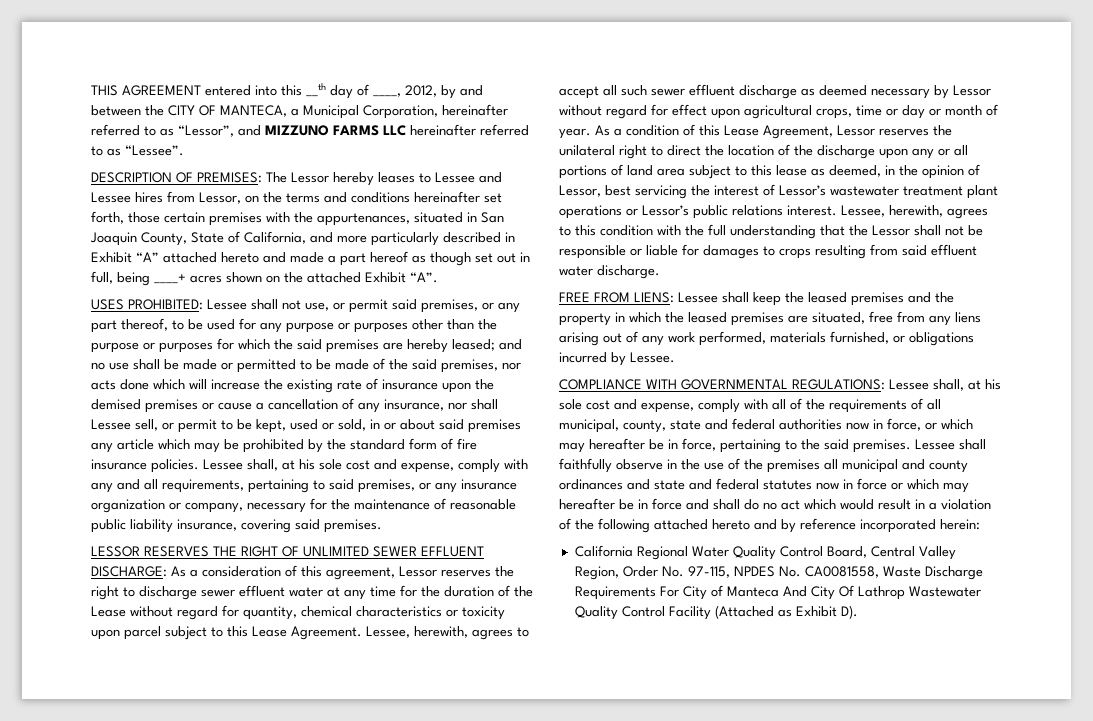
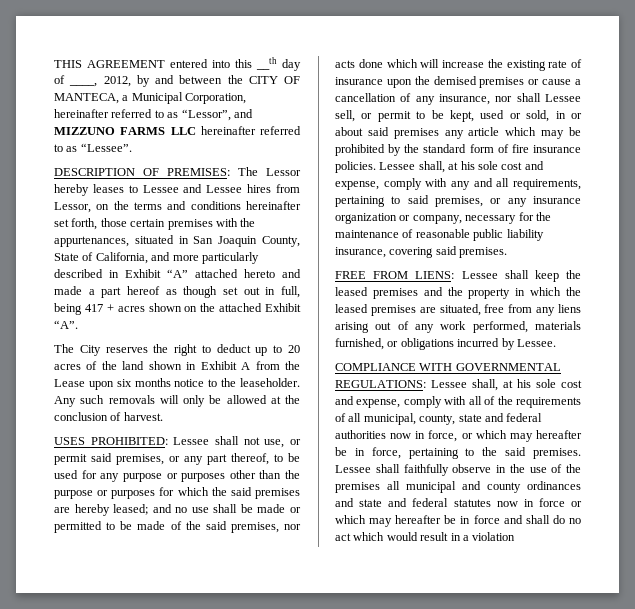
[154,274,186,284] ____+ -> [84,304,114,312] 417 +
(438, 277) none -> [54,344,300,356] [54,361,301,370] [54,378,300,390] [54,395,300,407] [54,412,163,421] // The City reserves the right to deduct up to 20 acres of the land shown in Exhibit A from the Lease upon six months notice to the leaseholder. Any such removals will only be allowed at the conclusion of harvest.
[91,546,484,557] [91,565,514,580] [91,585,533,600] [91,605,505,620] [91,626,529,640] [559,84,991,99] [559,104,998,119] [559,124,952,139] [559,144,968,159] [559,164,980,179] [559,184,998,199] [559,205,988,219] [559,224,983,239] [559,244,977,259] [559,265,660,279] // LESSOR RESERVES THE RIGHT OF UNLIMITED SEWER EFFLUENT DISCHARGE: As a consideration of this agreement, Lessor reserves the right to discharge sewer effluent water at any time for the duration of the Lease without regard for quantity, chemical characteristics or toxicity upon parcel subject to this Lease Agreement. Lessee, herewith, agrees to accept all such sewer effluent discharge as deemed necessary by Lessor without regard for effect upon agricultural crops, time or day or month of year. As a condition of this Lease Agreement, Lessor reserves the unilateral right to direct the location of the discharge upon any or all portions of land area subject to this lease as deemed, in the opinion of Lessor, best servicing the interest of Lessor’s wastewater treatment plant operations or Lessor’s public relations interest. Lessee, herewith, agrees to this condition with the full understanding that the Lessor shall not be responsible or liable for damages to crops resulting from said effluent water discharge. -> (508, 252) none
[559,518,980,533] [574,545,956,560] [574,566,983,580] [574,585,981,600] [574,605,858,620] of the following attached hereto and by reference incorporated herein: // California Regional Water Quality Control Board, Central Valley Region, Order No. 97-115, NPDES No. CA0081558, Waste Discharge Requirements For City of Manteca And City Of Lathrop Wastewater Quality Control Facility (Attached as Exhibit D). -> (516, 536) none

